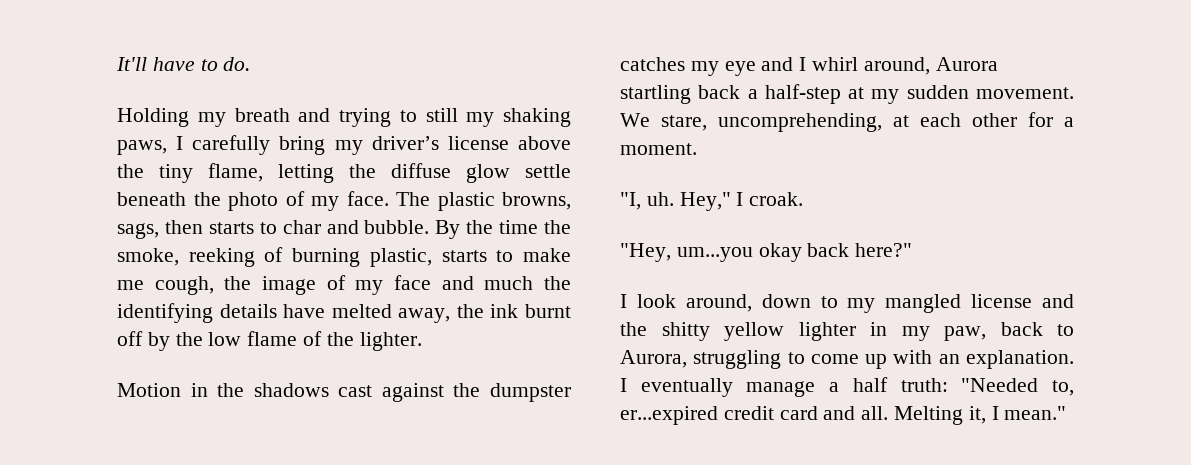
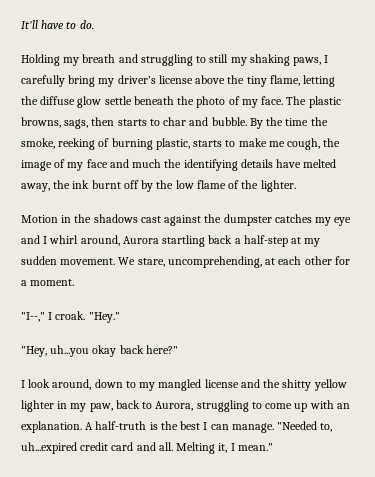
[339,108,391,127] trying -> [140,54,193,66] struggling
[620,192,731,211] "I, uh. Hey," -> [21,312,45,322] "I--,"
(804, 199) none -> [88,312,120,323] "Hey."
[676,247,753,262] um...you -> [50,345,90,357] uh...you
[620,377,948,397] I eventually manage a half truth: -> [85,421,274,433] A half-truth is the best I can manage.
[620,406,718,425] er...expired -> [21,442,77,454] uh...expired

